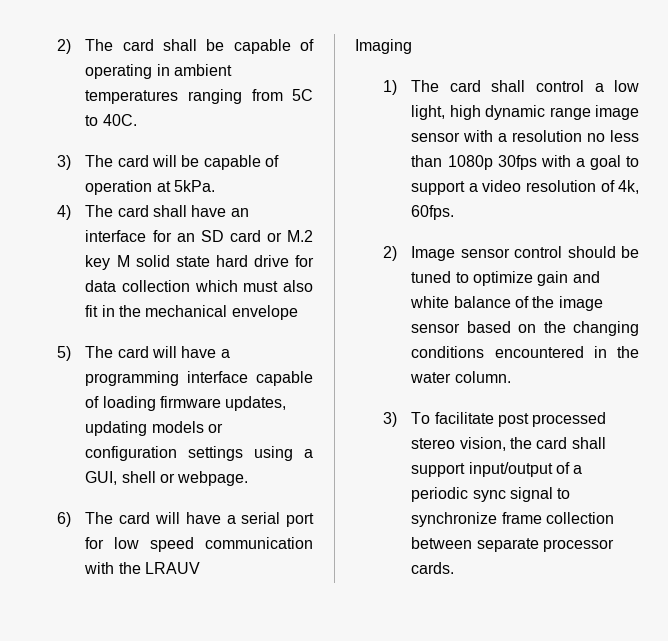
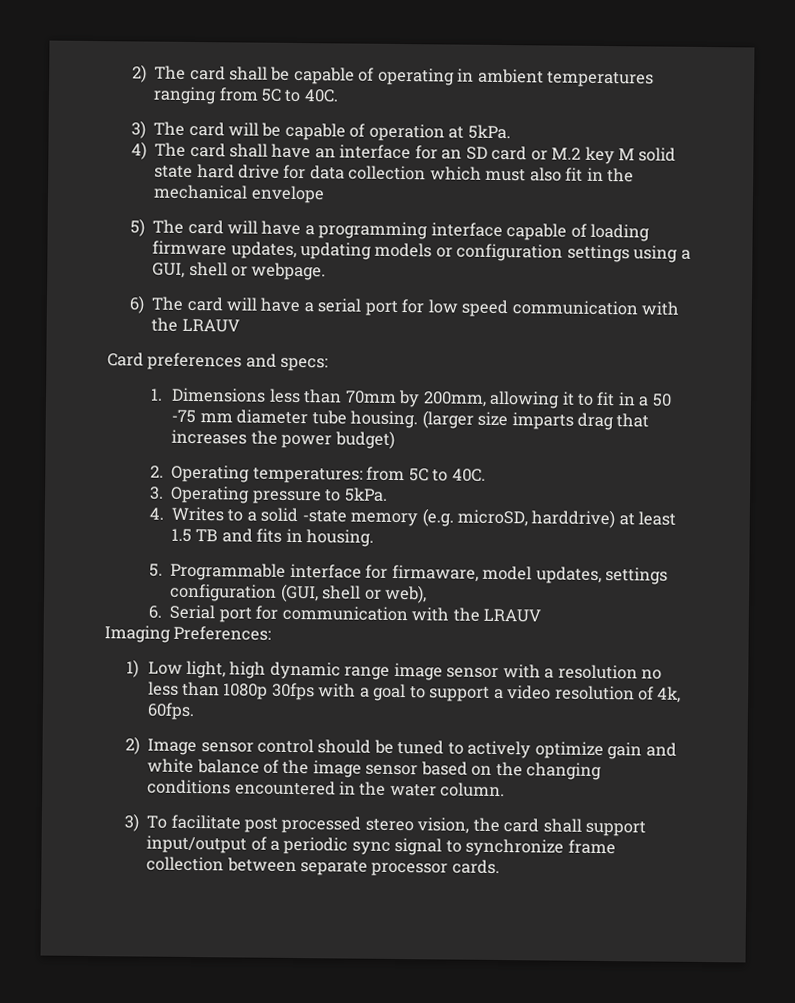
[355,39,412,54] [383,80,639,95] Imaging // 1) The card shall control a low -> [107,352,329,372] [149,387,672,409] [171,409,650,431] [171,429,395,449] [149,464,486,484] [149,485,388,505] [148,506,677,529] [170,528,375,547] [148,562,669,585] [170,583,428,604] [147,604,542,623] [104,625,272,643] [125,659,183,678] Card preferences and specs: // 1. Dimensions less than 70mm by 200mm, allowing it to fit in a 50 -75 mm diameter tube housing. (larger size imparts drag that increases the power budget) // 2. Operating temperatures: from 5C to 40C. // 3. Operating pressure to 5kPa. // 4. Writes to a solid -state memory (e.g. microSD, harddrive) at least 1.5 TB and fits in housing. // 5. Programmable interface for firmaware, model updates, settings configuration (GUI, shell or web), // 6. Serial port for communication with the LRAUV // Imaging Preferences: // 1) Low
(469, 277) none -> [467,740,532,759] actively

